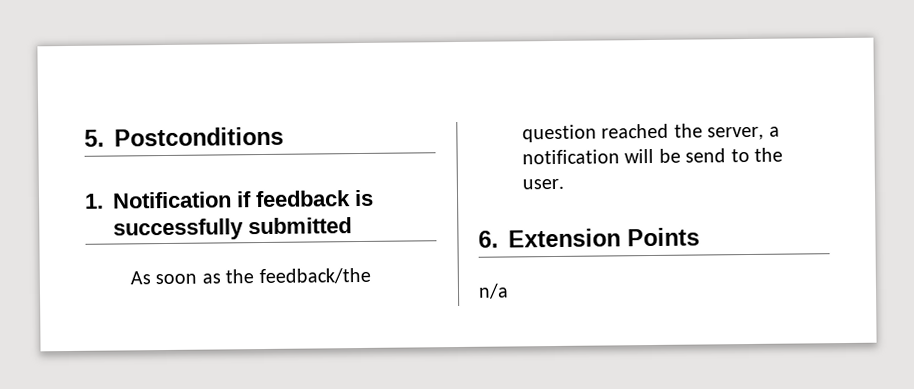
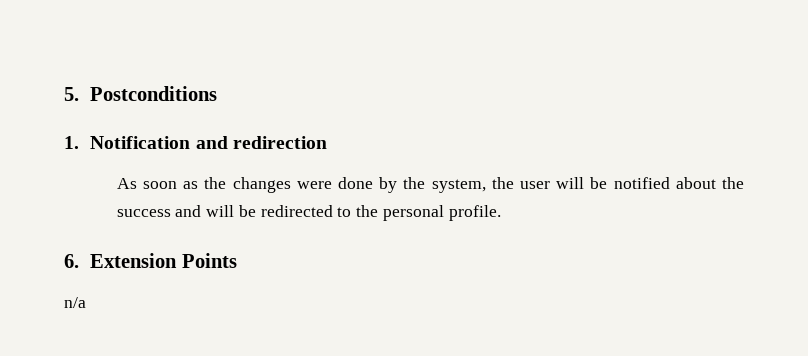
[236,189,374,208] [113,217,352,241] if feedback is successfully submitted -> [195,136,327,149] and redirection
[258,267,371,285] [521,123,780,143] [521,147,783,165] [521,178,564,190] feedback/the question reached the server, a notification will be send to the user. -> [232,177,744,193] [116,205,501,221] changes were done by the system, the user will be notified about the success and will be redirected to the personal profile.

